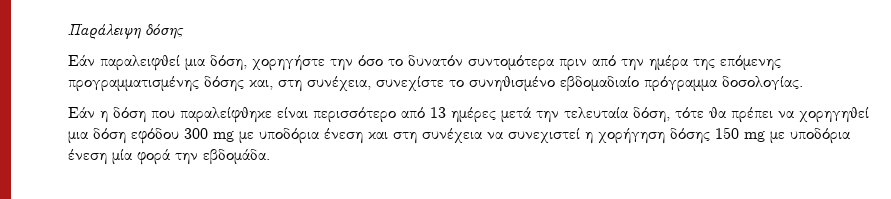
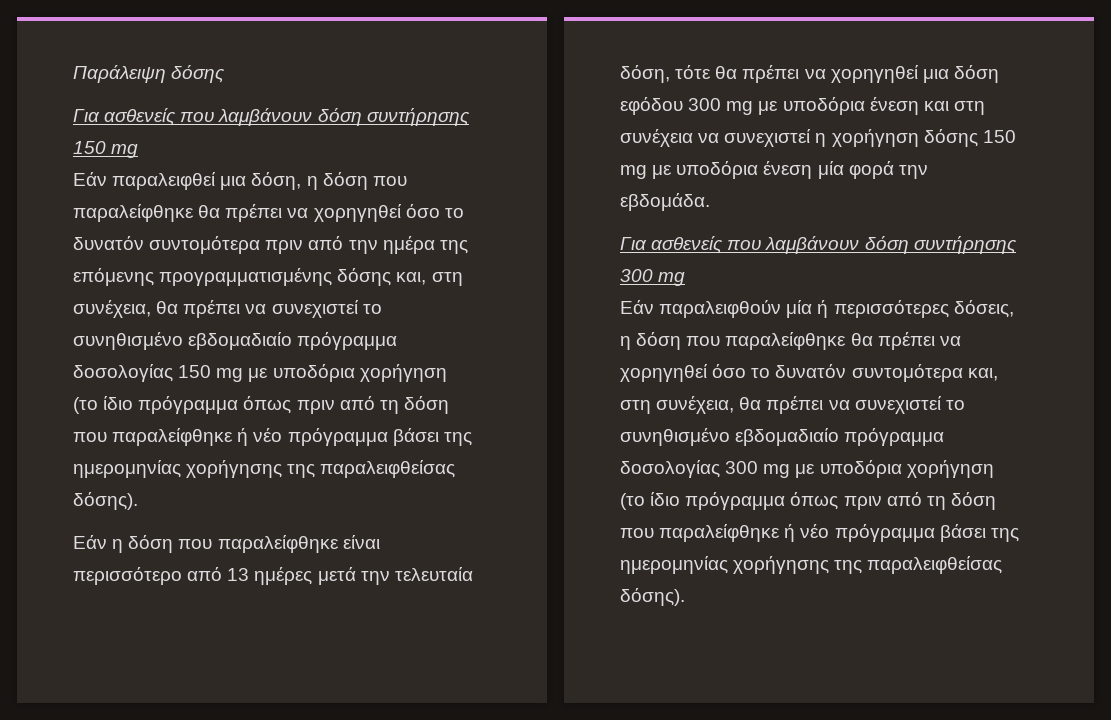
[68,55,353,71] Εάν παραλειφθεί μια δόση, χορηγήστε την -> [73,108,470,126] [73,141,139,158] [73,172,407,190] [73,204,402,222] Για ασθενείς που λαμβάνουν δόση συντήρησης 150 mg // Εάν παραλειφθεί μια δόση, η δόση που παραλείφθηκε θα πρέπει να χορηγηθεί
[376,76,803,92] συνεχίστε το συνηθισμένο εβδομαδιαίο πρόγραμμα δοσολογίας. -> [156,300,382,318] [73,332,398,350] [73,364,447,382] [73,396,449,414] [73,428,472,446] [73,460,456,478] [73,492,138,510] θα πρέπει να συνεχιστεί το συνηθισμένο εβδομαδιαίο πρόγραμμα δοσολογίας 150 mg με υποδόρια χορήγηση (το ίδιο πρόγραμμα όπως πριν από τη δόση που παραλείφθηκε ή νέο πρόγραμμα βάσει της ημερομηνίας χορήγησης της παραλειφθείσας δόσης).
(270, 157) none -> [620,236,1017,254] [620,269,686,286] [620,300,1014,318] [620,332,961,350] [620,364,998,382] [620,396,965,414] [620,428,945,446] [620,460,994,478] [620,492,996,510] [620,524,1019,542] [620,556,1003,574] [620,588,685,606] // Για ασθενείς που λαμβάνουν δόση συντήρησης 300 mg // Εάν παραλειφθούν μία ή περισσότερες δόσεις, η δόση που παραλείφθηκε θα πρέπει να χορηγηθεί όσο το δυνατόν συντομότερα και, στη συνέχεια, θα πρέπει να συνεχιστεί το συνηθισμένο εβδομαδιαίο πρόγραμμα δοσολογίας 300 mg με υποδόρια χορήγηση (το ίδιο πρόγραμμα όπως πριν από τη δόση που παραλείφθηκε ή νέο πρόγραμμα βάσει της ημερομηνίας χορήγησης της παραλειφθείσας δόσης).

